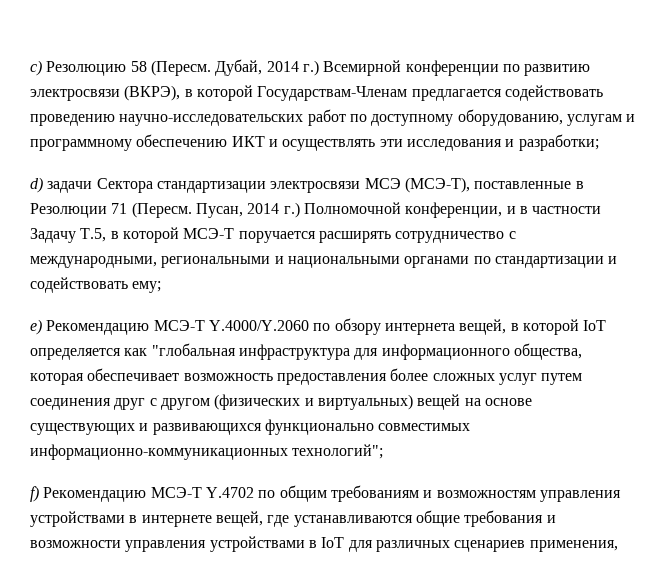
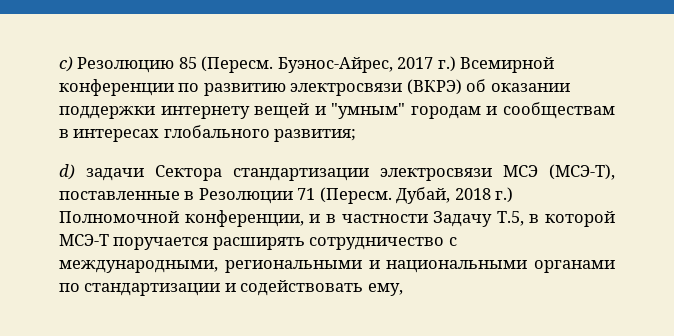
[130,59,299,76] 58 (Пересм. Дубай, 2014 -> [178,56,434,73] 85 (Пересм. Буэнос-Айрес, 2017
[124,85,603,101] [30,109,636,126] [30,134,599,151] (ВКРЭ), в которой Государствам-Членам предлагается содействовать проведению научно-исследовательских работ по доступному оборудованию, услугам и программному обеспечению ИКТ и осуществлять эти исследования и разработки; -> [406,79,570,95] [59,102,615,119] [59,125,357,142] (ВКРЭ) об оказании поддержки интернету вещей и "умным" городам и сообществам в интересах глобального развития;
[195,203,280,218] Пусан, 2014 -> [396,187,491,204] Дубай, 2018
[132,281,162,293] [30,318,607,335] [30,343,582,360] [30,368,583,385] [30,394,532,410] [30,419,471,435] [30,444,384,460] [30,485,621,502] [30,510,556,527] [30,536,618,552] ему; // e) Рекомендацию МСЭ-Т Y.4000/Y.2060 по обзору интернета вещей, в которой IoT определяется как "глобальная инфраструктура для информационного общества, которая обеспечивает возможность предоставления более сложных услуг путем соединения друг с другом (физических и виртуальных) вещей на основе существующих и развивающихся функционально совместимых информационно-коммуникационных технологий"; // f) Рекомендацию МСЭ-Т Y.4702 по общим требованиям и возможностям управления устройствами в интернете вещей, где устанавливаются общие требования и возможности управления устройствами в IoT для различных сценариев применения, -> [367,283,403,296] ему,

